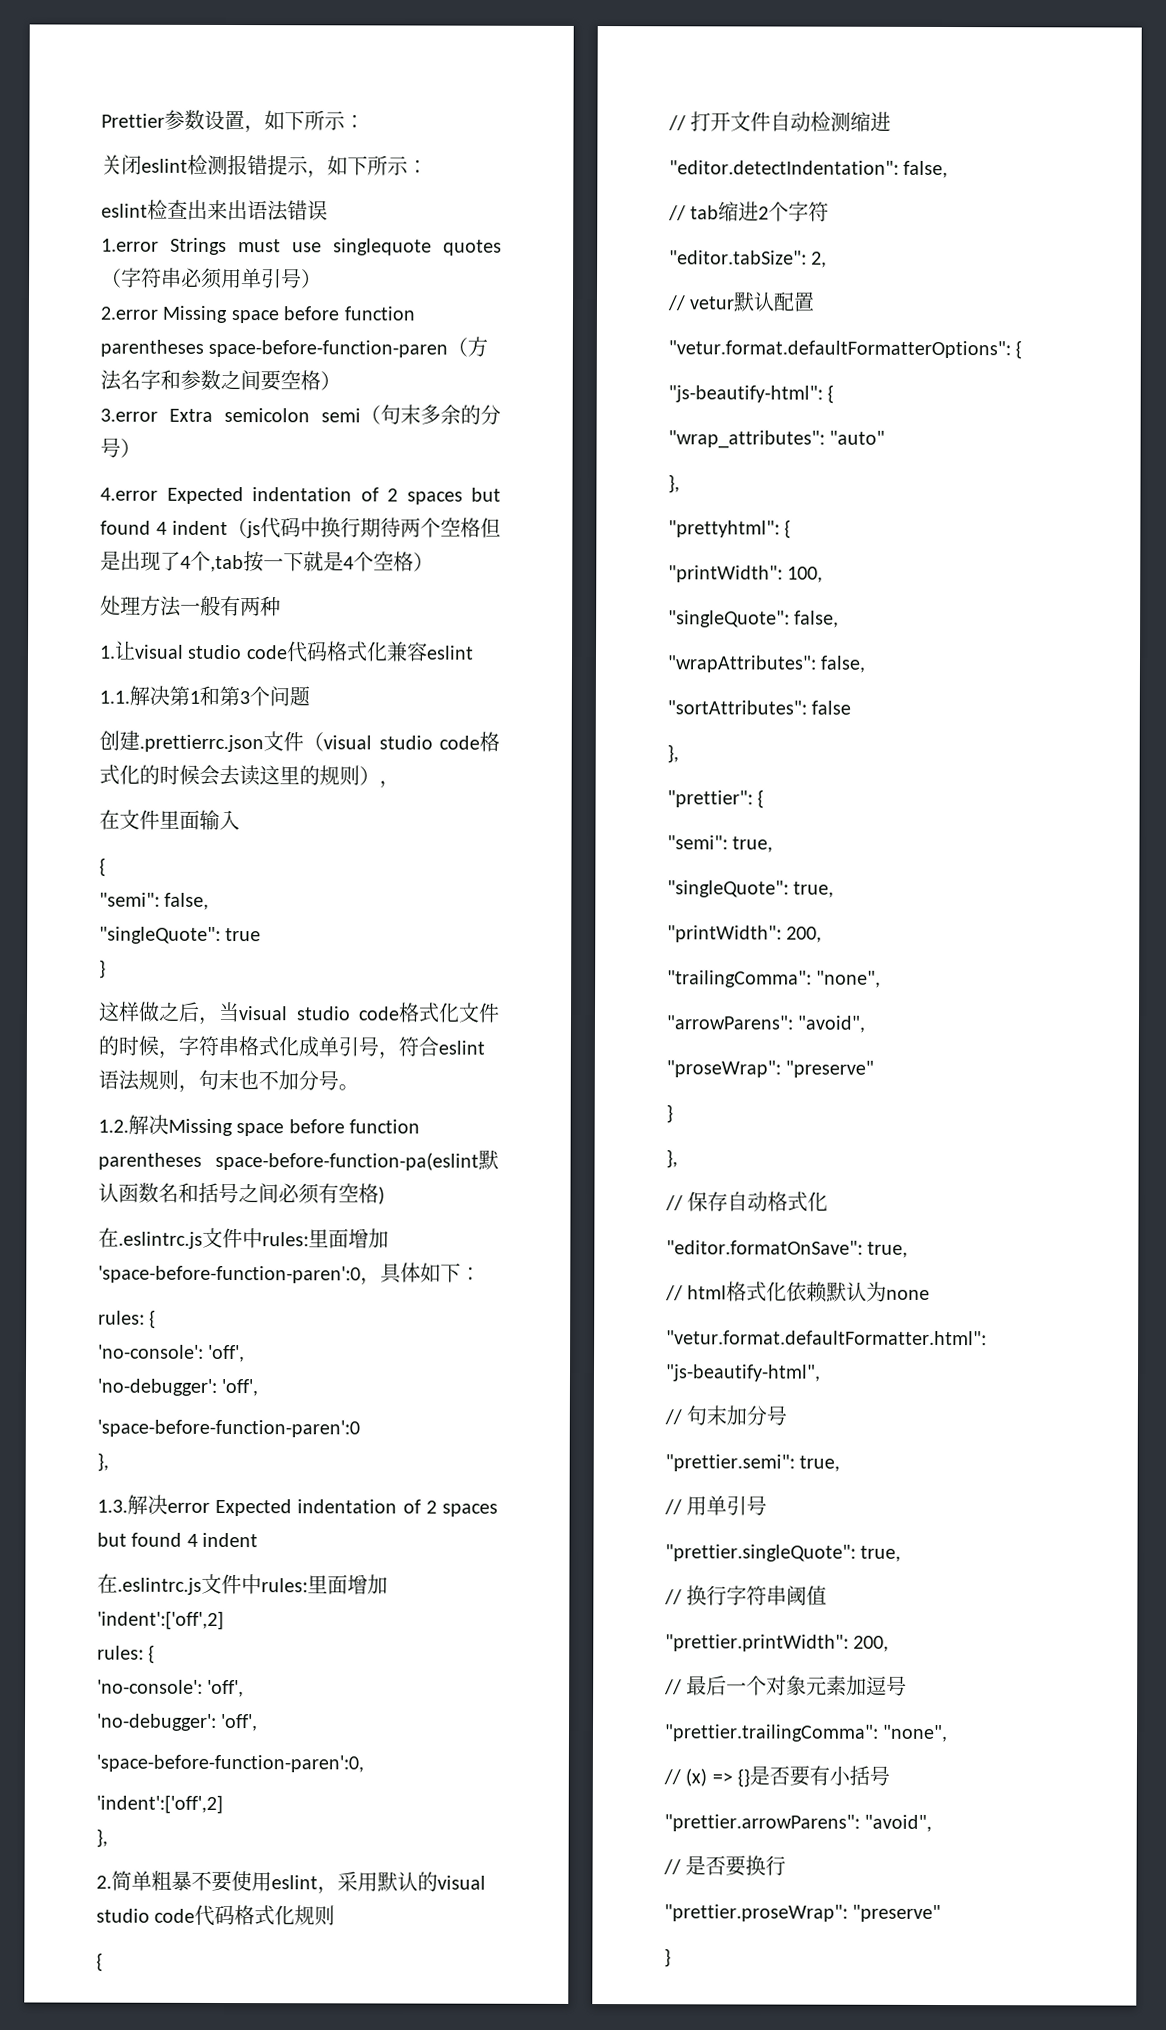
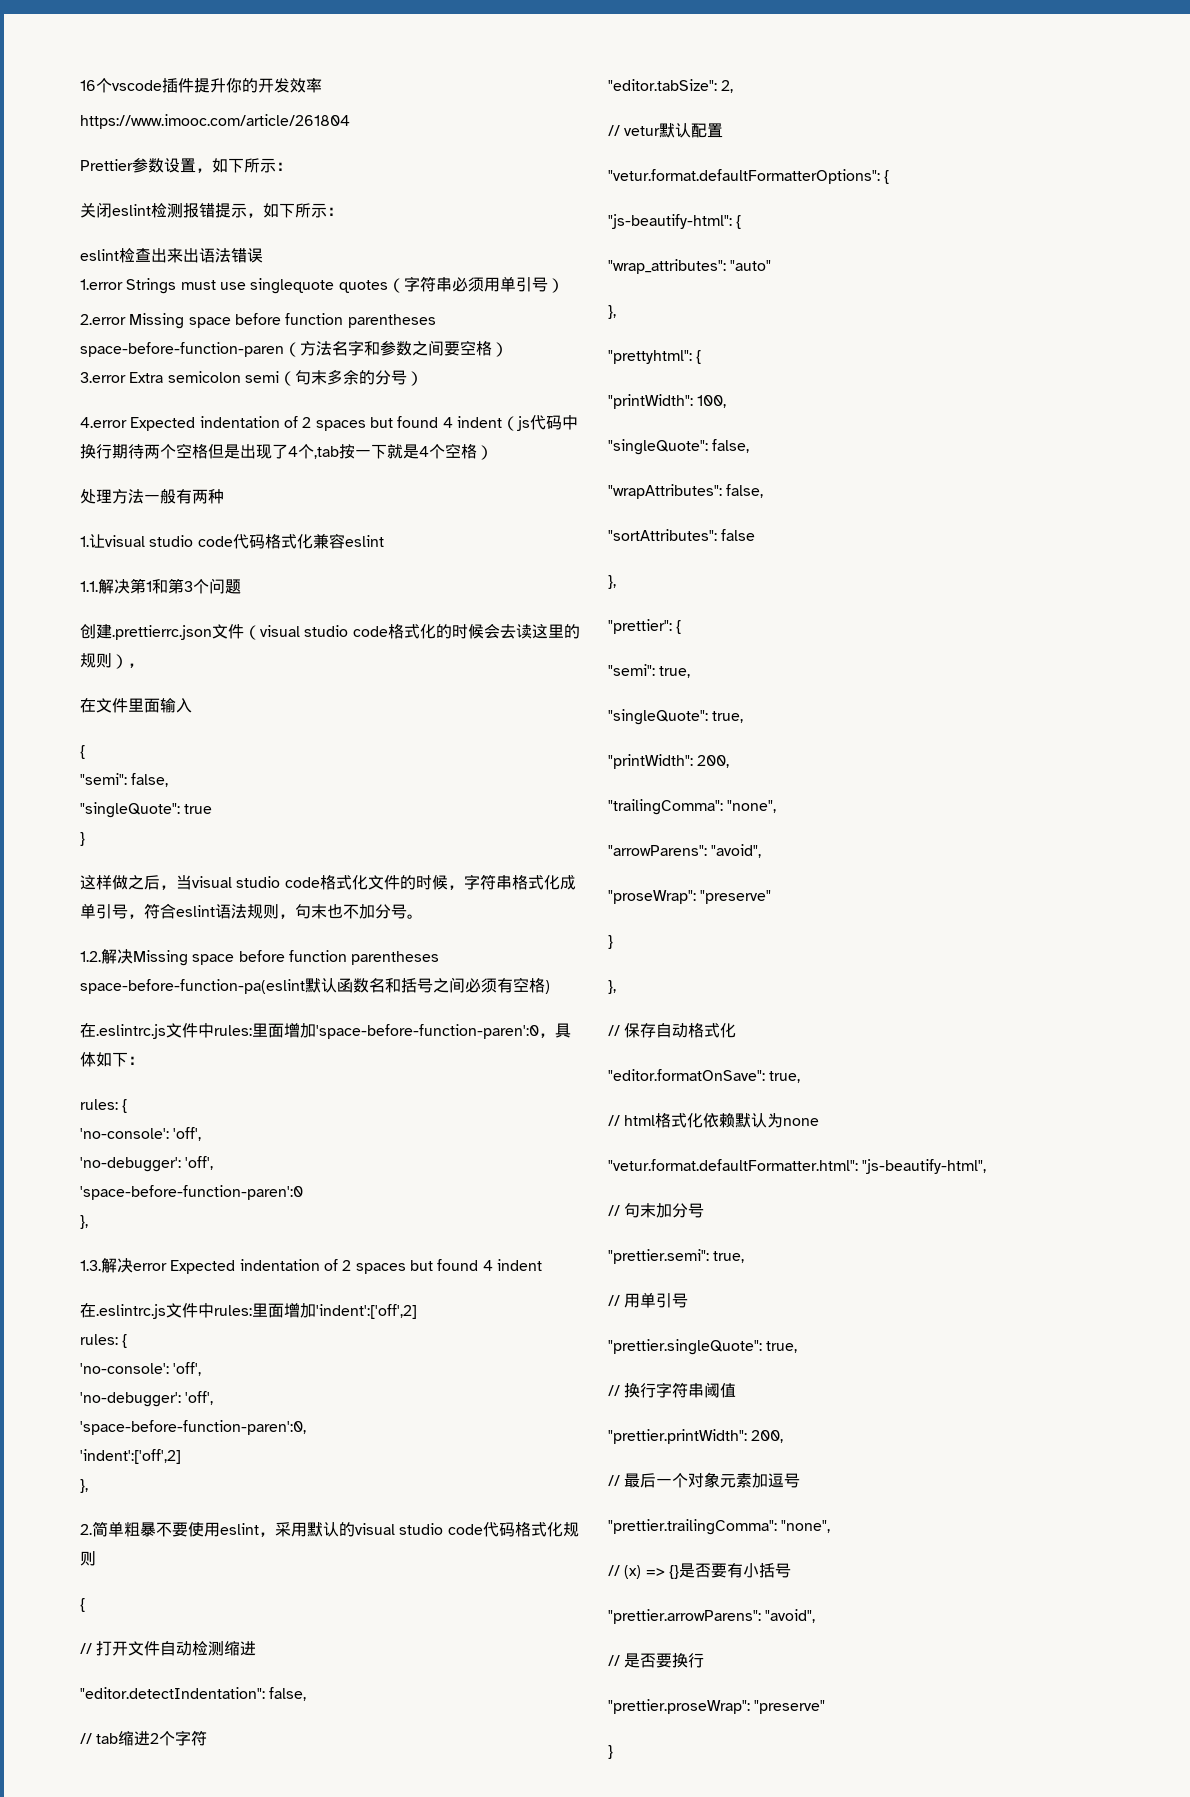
(101, 120) none -> [80,78,322,93] [80,114,350,129] 16个vscode插件提升你的开发效率 // https://www.imooc.com/article/261804 //

